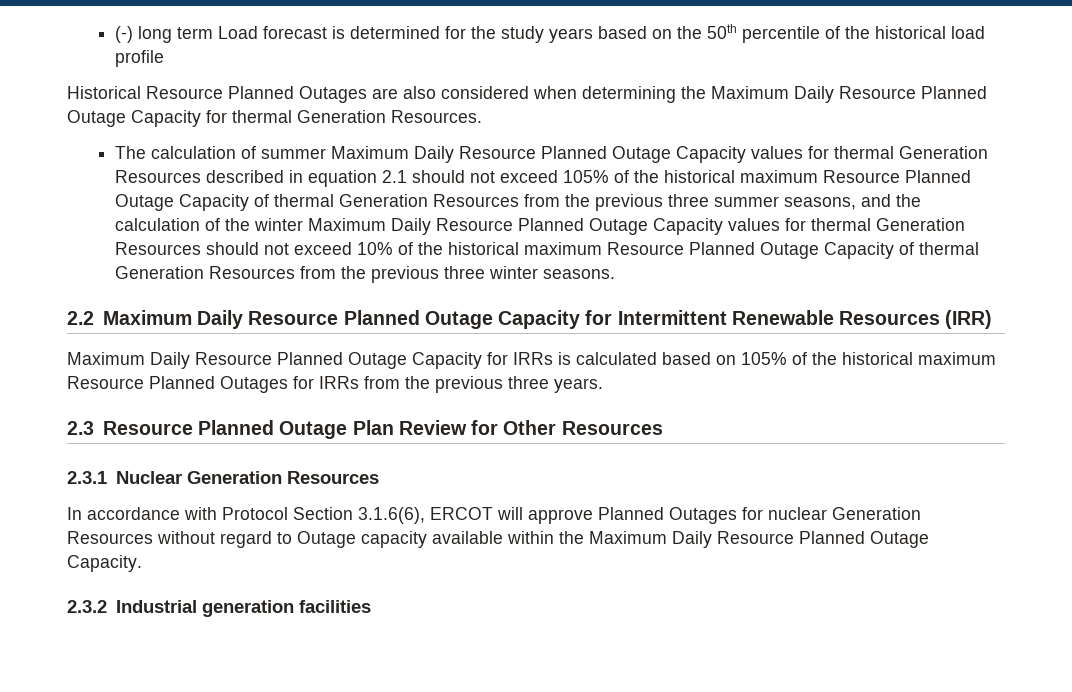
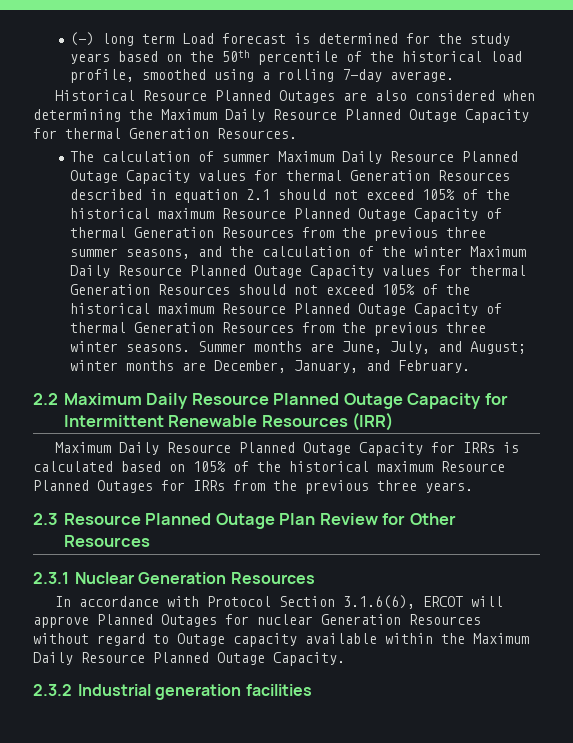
[114,50,164,67] profile -> [69,69,454,83] profile, smoothed using a rolling 7-day average.
[356,242,393,255] 10% -> [381,284,415,295] 105%
(615, 274) none -> [197,341,526,354] [69,360,470,373] Summer months are June, July, and August; winter months are December, January, and February.

